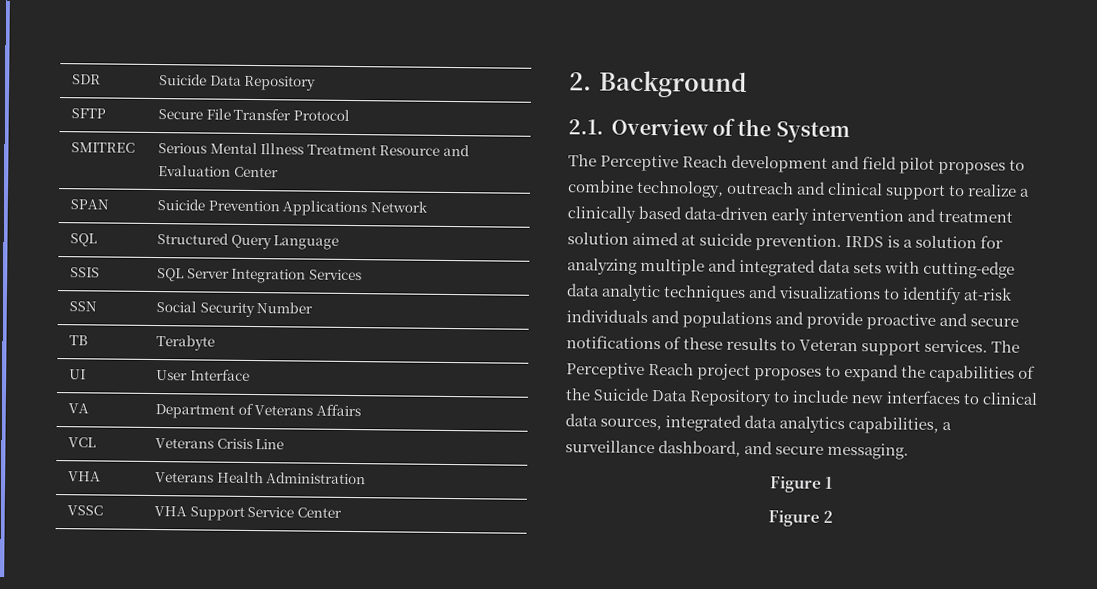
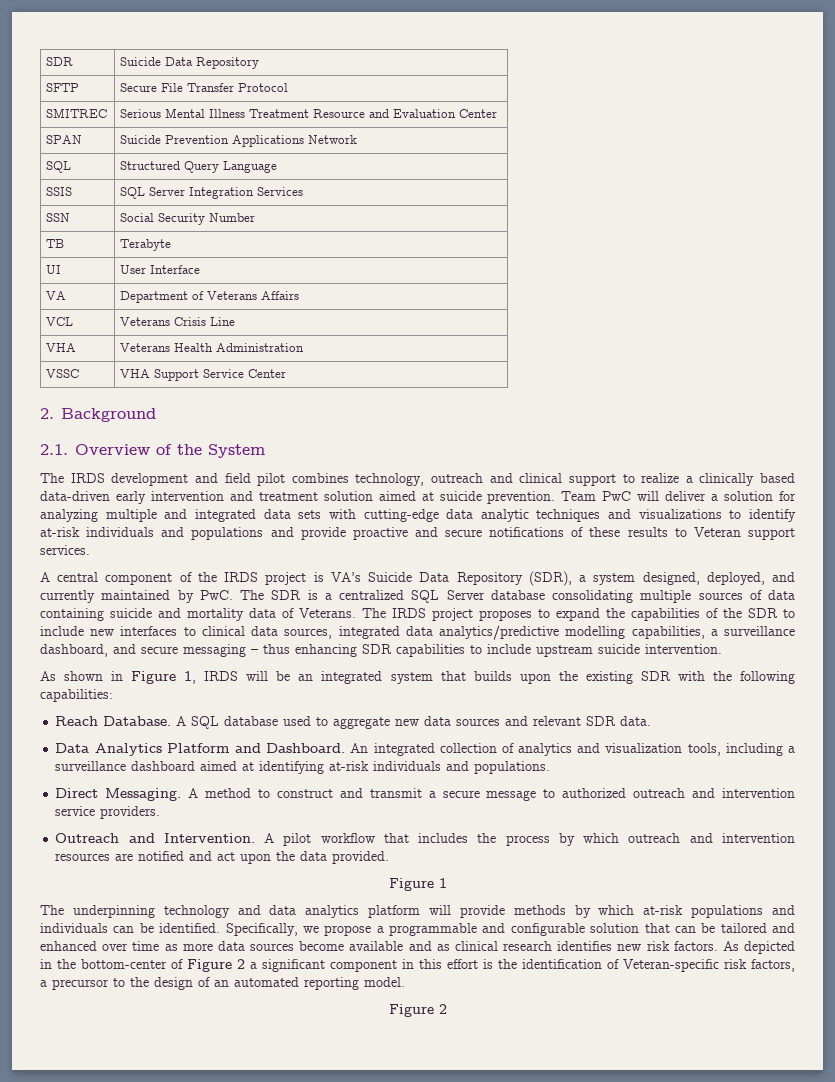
[600,154,729,172] Perceptive Reach -> [70,473,105,483] IRDS
[938,159,1026,175] [568,179,634,193] proposes to combine -> [291,473,349,483] combines
[845,235,901,248] IRDS is -> [561,491,707,501] Team PwC will deliver
[991,340,1021,353] [566,362,695,379] The Perceptive Reach -> [40,571,796,586] [40,590,795,603] [40,608,426,621] // A central component of the IRDS project is VA’s Suicide Data Repository (SDR), a system designed, deployed, and currently maintained by PwC. The SDR is a centralized SQL Server database consolidating multiple sources of data containing suicide and mortality data of Veterans. The IRDS
[593,387,773,407] Suicide Data Repository -> [748,608,778,618] SDR
[779,416,846,434] analytics -> [439,625,626,640] analytics/predictive modelling
[827,442,910,460] [769,476,834,493] messaging. // Figure 1 -> [183,644,722,657] [40,671,795,684] [40,689,113,702] [55,716,652,729] [55,743,796,756] [55,761,551,774] [55,788,795,801] [55,806,161,819] [55,833,796,846] [55,851,390,864] [388,878,447,891] [40,905,795,918] [40,923,795,936] [40,941,795,954] [40,959,795,972] [40,977,405,990] messaging – thus enhancing SDR capabilities to include upstream suicide intervention. // As shown in Figure 1, IRDS will be an integrated system that builds upon the existing SDR with the following capabilities: // Reach Database. A SQL database used to aggregate new data sources and relevant SDR data. // Data Analytics Platform and Dashboard. An integrated collection of analytics and visualization tools, including a surveillance dashboard aimed at identifying at-risk individuals and populations. // Direct Messaging. A method to construct and transmit a secure message to authorized outreach and intervention service providers. // Outreach and Intervention. A pilot workflow that includes the process by which outreach and intervention resources are notified and act upon the data provided. // Figure 1 // The underpinning technology and data analytics platform will provide methods by which at-risk populations and individuals can be identified. Specifically, we propose a programmable and configurable solution that can be tailored and enhanced over time as more data sources become available and as clinical research identifies new risk factors. As depicted in the bottom-center of Figure 2 a significant component in this effort is the identification of Veteran-specific risk factors, a precursor to the design of an automated reporting model.

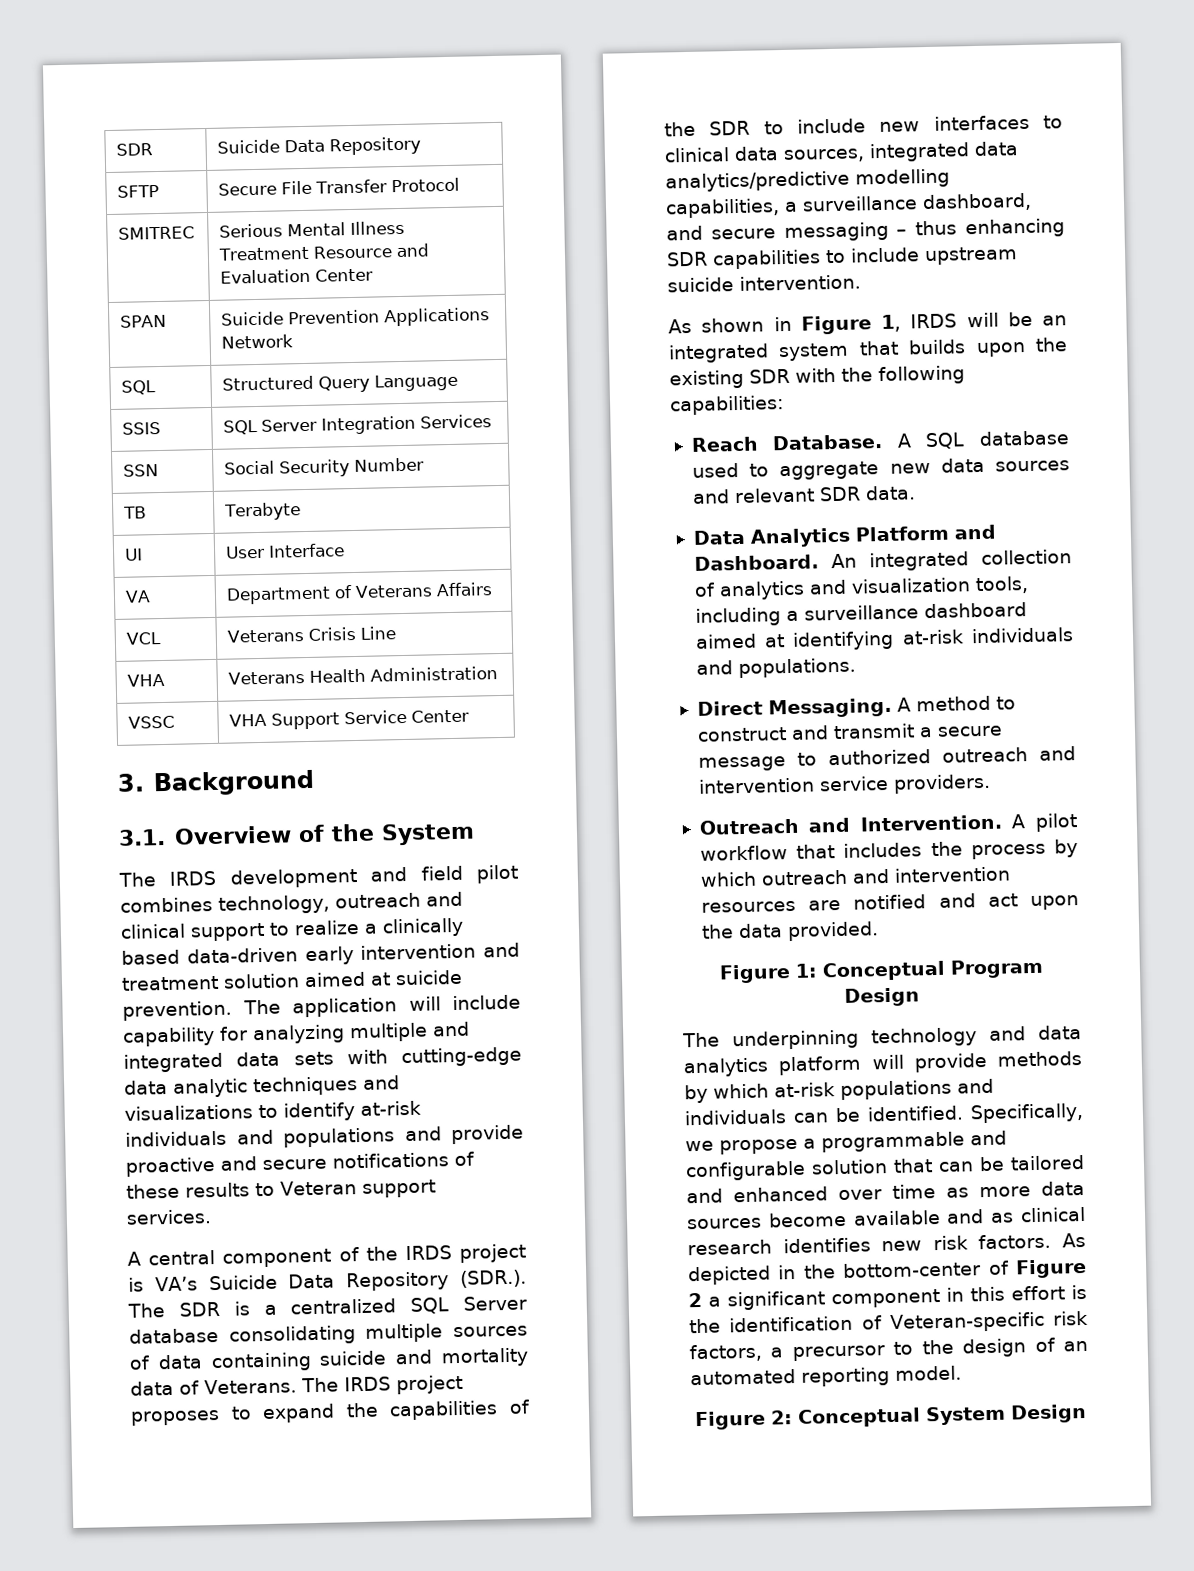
[40,408,54,419] 2. -> [117,773,145,792] 3.
[40,444,68,455] 2.1. -> [118,828,166,846] 3.1.
[561,491,774,501] Team PwC will deliver a solution -> [242,994,521,1018] [122,1027,215,1047] The application will include capability
[528,571,796,586] [40,590,233,603] (SDR), a system designed, deployed, and currently maintained by PwC. -> [460,1269,528,1288] (SDR.).
[438,878,447,888] 1 -> [794,958,1044,982] [843,987,920,1007] 1: Conceptual Program Design
[438,1004,447,1014] 2 -> [770,1403,1087,1428] 2: Conceptual System Design

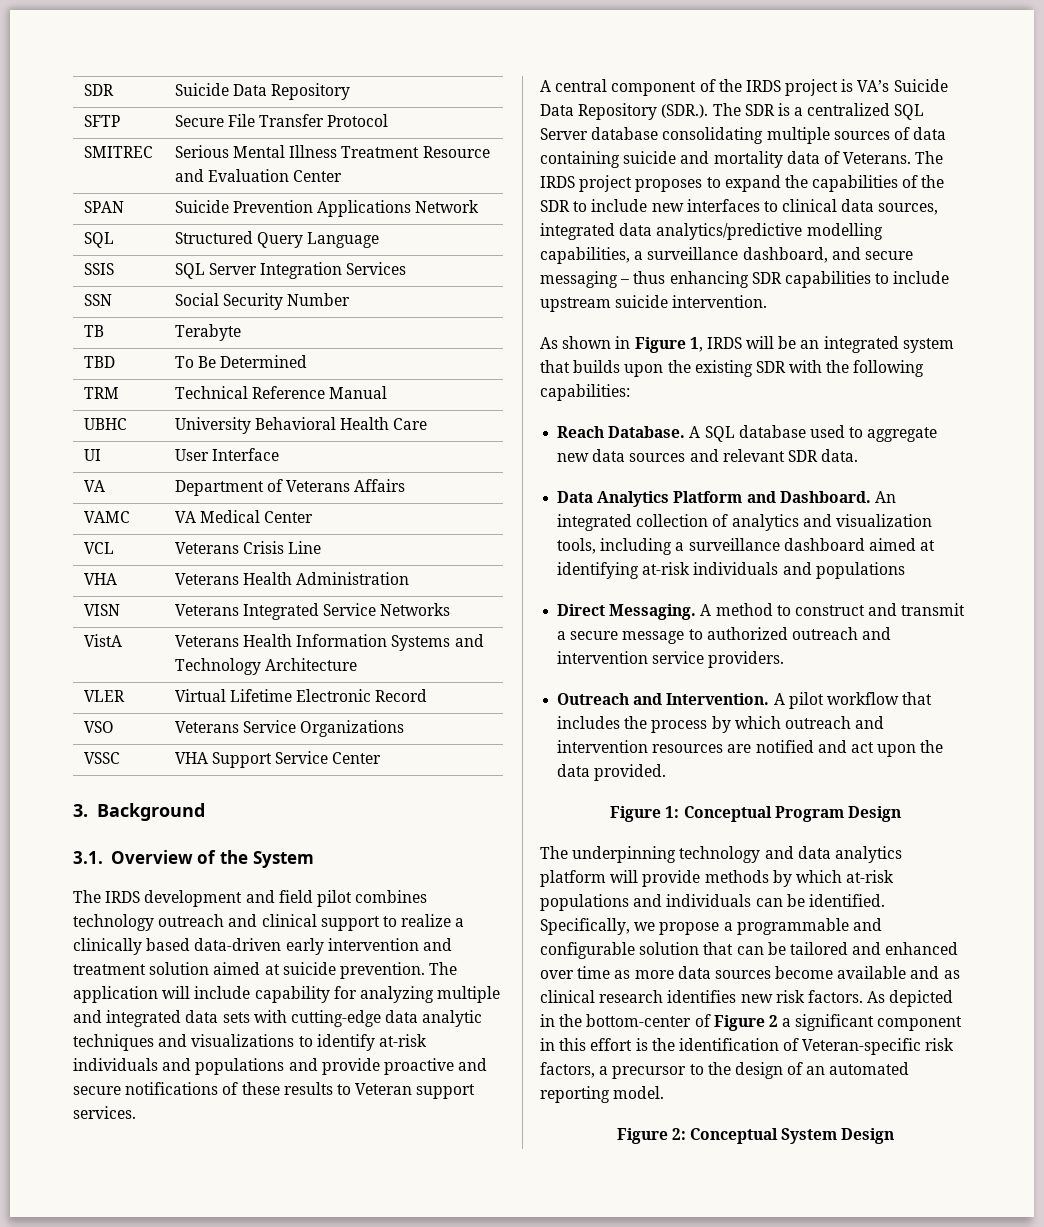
(302, 511) none -> [83,356,115,368] [174,355,308,368] [83,387,119,399] [174,386,388,399] [83,418,127,430] [174,417,428,434] // TBD | To Be Determined // TRM | Technical Reference Manual // UBHC | University Behavioral Health Care
(494, 589) none -> [83,511,130,523] [174,510,314,523] // VAMC | VA Medical Center
(499, 674) none -> [83,604,120,616] [174,603,451,620] [83,634,122,647] [174,634,484,651] [174,658,358,675] [83,690,125,702] [174,689,428,702] [83,721,114,733] [174,720,405,737] // VISN | Veterans Integrated Service Networks // VistA | Veterans Health Information Systems and Technology Architecture // VLER | Virtual Lifetime Electronic Record // VSO | Veterans Service Organizations
[218,894,330,915] technology, -> [73,914,154,931] technology
[737,657,856,679] populations. -> [815,562,905,579] populations

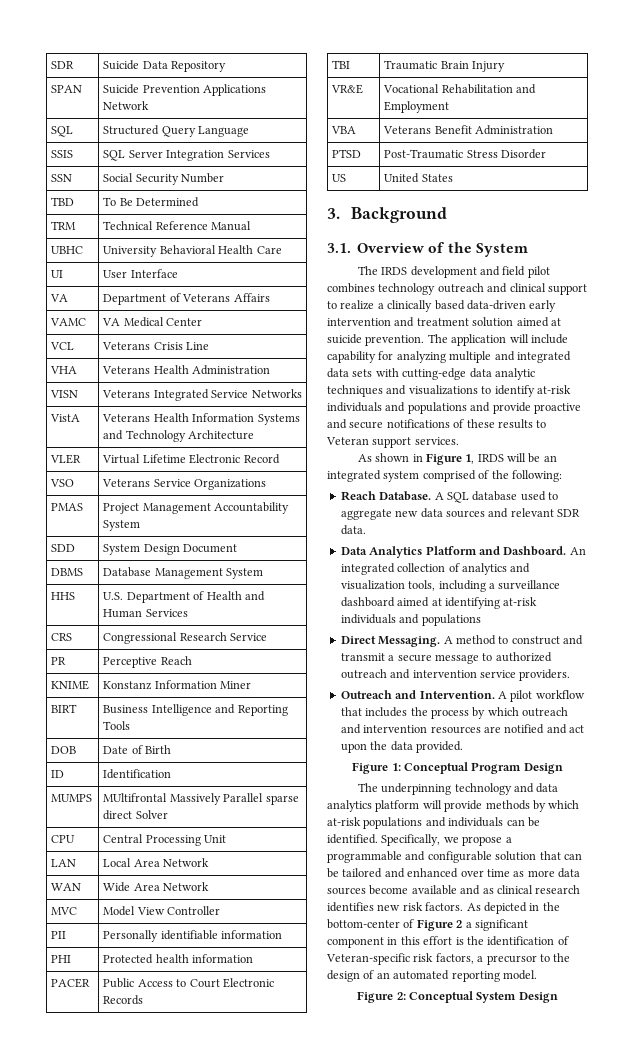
[83,115,120,127] [174,114,389,127] [83,146,153,158] [174,145,490,158] [174,169,343,182] // SFTP | Secure File Transfer Protocol // SMITREC | Serious Mental Illness Treatment Resource and Evaluation Center -> (227, 66) none
[83,325,104,337] [174,324,241,341] // TB | Terabyte -> (225, 178) none
[83,752,120,764] [174,751,382,768] VSSC | VHA Support Service Center -> [51,503,84,511] [103,502,290,514] [103,520,141,531] [51,544,76,552] [103,544,238,555] [51,568,84,576] [103,567,264,579] [51,592,76,600] [103,591,265,603] [103,609,188,618] [51,633,73,641] [103,632,268,644] [51,657,67,665] [103,656,192,668] [51,680,90,690] [103,680,252,690] [51,704,78,713] [103,704,288,716] [103,721,131,730] [51,746,77,754] [103,745,172,754] [51,770,65,778] [103,769,172,779] [51,794,93,802] [103,793,299,805] [103,810,168,820] [51,835,76,843] [103,834,227,846] [51,859,77,867] [103,858,210,867] [51,883,82,891] [103,882,210,892] [51,907,78,915] [103,906,221,916] [51,931,67,939] [103,930,283,942] [51,955,72,963] [103,954,254,964] [51,978,91,988] [103,978,274,988] [103,995,144,1005] [332,60,351,69] [384,60,506,72] [331,84,364,94] [383,84,537,94] [384,101,450,113] [331,126,357,134] [383,125,554,135] [332,149,362,158] [384,149,547,159] [332,174,347,182] [384,173,453,183] PMAS | Project Management Accountability System // SDD | System Design Document // DBMS | Database Management System // HHS | U.S. Department of Health and Human Services // CRS | Congressional Research Service // PR | Perceptive Reach // KNIME | Konstanz Information Miner // BIRT | Business Intelligence and Reporting Tools // DOB | Date of Birth // ID | Identification // MUMPS | MUltifrontal Massively Parallel sparse direct Solver // CPU | Central Processing Unit // LAN | Local Area Network // WAN | Wide Area Network // MVC | Model View Controller // PII | Personally identifiable information // PHI | Protected health information // PACER | Public Access to Court Electronic Records // TBI | Traumatic Brain Injury // VR&E | Vocational Rehabilitation and Employment // VBA | Veterans Benefit Administration // PTSD | Post-Traumatic Stress Disorder // US | United States
[540,79,948,96] [540,103,925,120] [540,127,947,144] [540,151,944,168] [540,175,945,192] [540,199,939,215] [540,223,883,240] [540,247,913,264] [540,271,950,288] [540,295,768,312] // A central component of the IRDS project is VA’s Suicide Data Repository (SDR.). The SDR is a centralized SQL Server database consolidating multiple sources of data containing suicide and mortality data of Veterans. The IRDS project proposes to expand the capabilities of the SDR to include new interfaces to clinical data sources, integrated data analytics/predictive modelling capabilities, a surveillance dashboard, and secure messaging – thus enhancing SDR capabilities to include upstream suicide intervention. -> (459, 441) none
[540,360,925,377] [540,384,630,401] that builds upon the existing SDR with the following capabilities: -> [422,470,562,482] comprised of the following:

